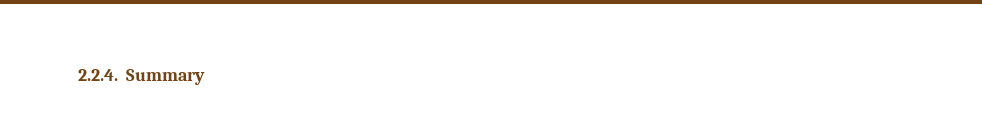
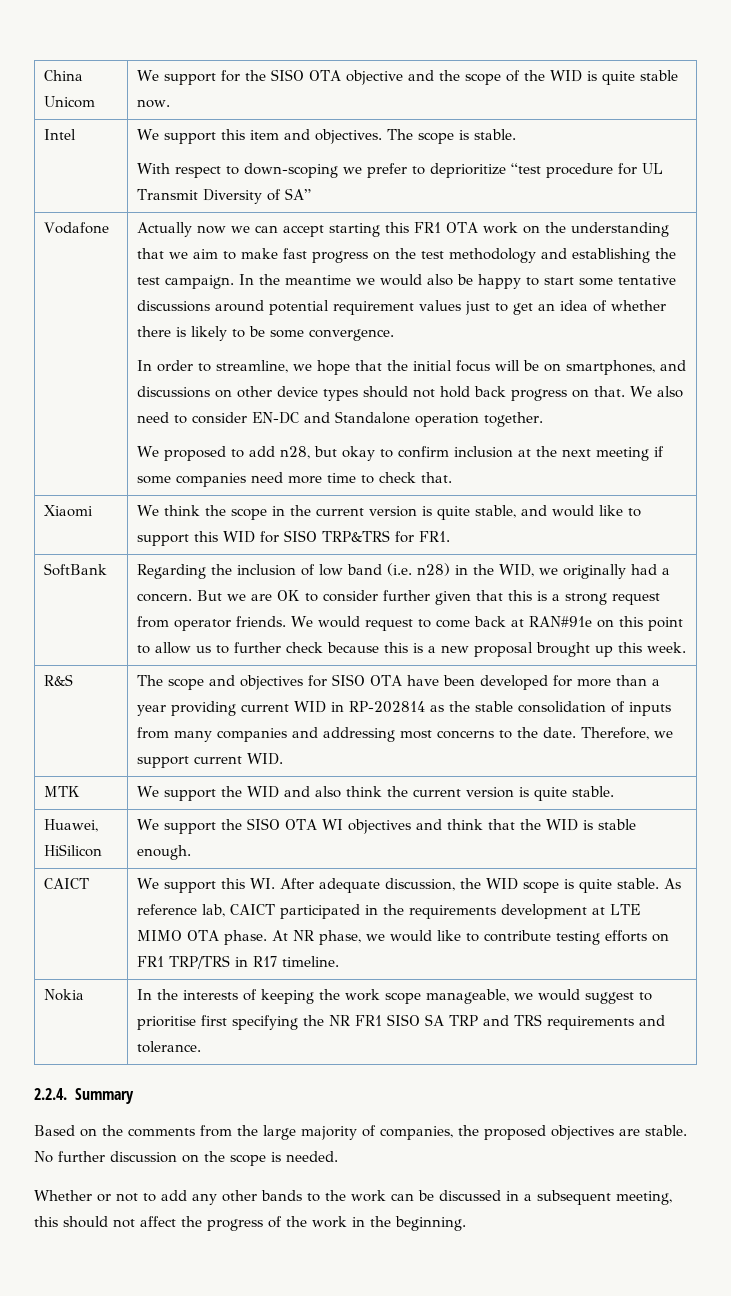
[78,69,205,85] 2.2.4. Summary -> [43,70,83,81] [43,96,95,108] [136,69,678,85] [136,99,170,108] [43,129,76,140] [136,129,516,144] [136,163,663,178] [136,188,311,204] [43,222,109,234] [136,222,669,237] [136,248,676,263] [136,274,676,289] [136,300,666,315] [136,326,394,341] [136,360,686,375] [136,386,683,401] [136,411,543,427] [136,446,664,461] [136,472,452,487] [43,505,93,517] [136,505,641,520] [136,530,450,546] [43,563,107,576] [136,563,670,579] [136,590,660,605] [136,616,683,631] [136,642,686,657] [43,674,73,686] [136,674,660,690] [136,701,671,716] [136,727,673,742] [136,753,283,768] [43,786,80,797] [136,786,614,801] [43,819,98,832] [43,844,102,857] [136,818,636,834] [136,845,191,860] [43,878,89,889] [136,878,681,893] [136,904,640,919] [136,930,669,945] [136,955,339,969] [43,989,84,1001] [136,989,652,1004] [136,1014,665,1030] [136,1041,201,1053] [34,1088,134,1104] [34,1125,687,1140] [34,1151,338,1166] [34,1190,672,1205] [34,1216,466,1231] China Unicom | We support for the SISO OTA objective and the scope of the WID is quite stable now. // Intel | We support this item and objectives. The scope is stable. // With respect to down-scoping we prefer to deprioritize “test procedure for UL Transmit Diversity of SA” // Vodafone | Actually now we can accept starting this FR1 OTA work on the understanding that we aim to make fast progress on the test methodology and establishing the test campaign. In the meantime we would also be happy to start some tentative discussions around potential requirement values just to get an idea of whether there is likely to be some convergence. // In order to streamline, we hope that the initial focus will be on smartphones, and discussions on other device types should not hold back progress on that. We also need to consider EN-DC and Standalone operation together. // We proposed to add n28, but okay to confirm inclusion at the next meeting if some companies need more time to check that. // Xiaomi | We think the scope in the current version is quite stable, and would like to support this WID for SISO TRP&TRS for FR1. // SoftBank | Regarding the inclusion of low band (i.e. n28) in the WID, we originally had a concern. But we are OK to consider further given that this is a strong request from operator friends. We would request to come back at RAN#91e on this point to allow us to further check because this is a new proposal brought up this week. // R&S | The scope and objectives for SISO OTA have been developed for more than a year providing current WID in RP-202814 as the stable consolidation of inputs from many companies and addressing most concerns to the date. Therefore, we support current WID. // MTK | We support the WID and also think the current version is quite stable. // Huawei, HiSilicon | We support the SISO OTA WI objectives and think that the WID is stable enough. // CAICT | We support this WI. After adequate discussion, the WID scope is quite stable. As reference lab, CAICT participated in the requirements development at LTE MIMO OTA phase. At NR phase, we would like to contribute testing efforts on FR1 TRP/TRS in R17 timeline. // Nokia | In the interests of keeping the work scope manageable, we would suggest to prioritise first specifying the NR FR1 SISO SA TRP and TRS requirements and tolerance. // 2.2.4. Summary // Based on the comments from the large majority of companies, the proposed objectives are stable. No further discussion on the scope is needed. // Whether or not to add any other bands to the work can be discussed in a subsequent meeting, this should not affect the progress of the work in the beginning.

